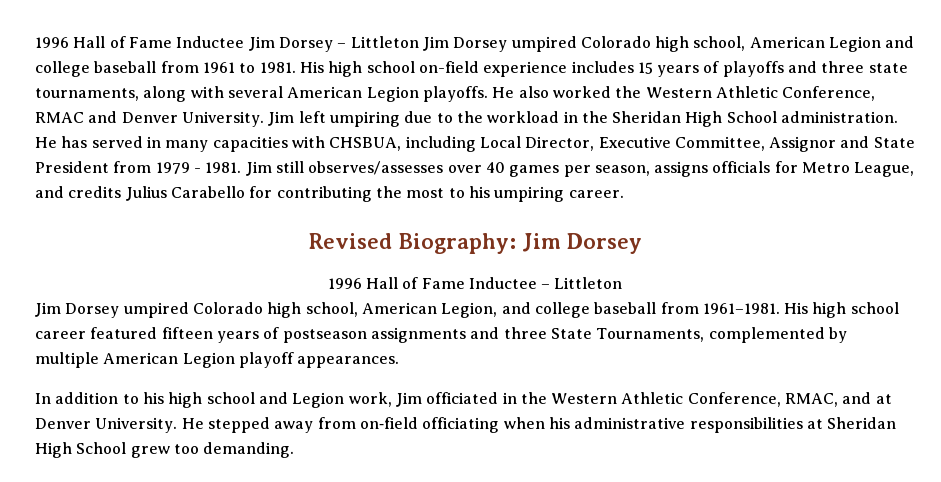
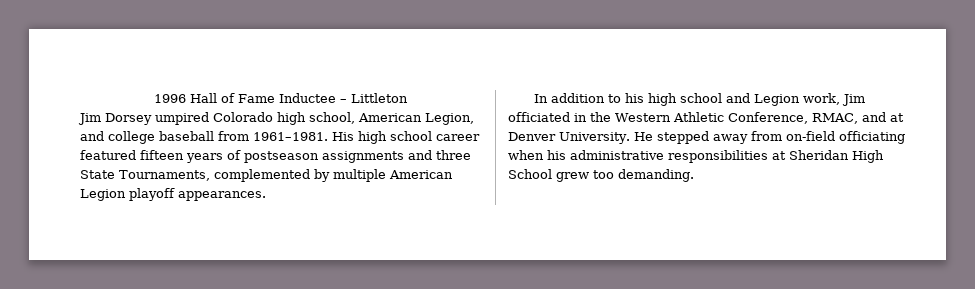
[35,36,915,52] [35,61,908,77] [35,86,876,102] [35,111,899,127] [35,136,915,152] [35,161,915,177] [35,186,624,202] [308,233,642,254] [327,277,537,289] 1996 Hall of Fame Inductee Jim Dorsey – Littleton Jim Dorsey umpired Colorado high school, American Legion and college baseball from 1961 to 1981. His high school on-field experience includes 15 years of playoffs and three state tournaments, along with several American Legion playoffs. He also worked the Western Athletic Conference, RMAC and Denver University. Jim left umpiring due to the workload in the Sheridan High School administration. He has served in many capacities with CHSBUA, including Local Director, Executive Committee, Assignor and State President from 1979 - 1981. Jim still observes/assesses over 40 games per season, assigns officials for Metro League, and credits Julius Carabello for contributing the most to his umpiring career. // Revised Biography: Jim Dorsey // 1996 Hall of Fame Inductee -> [154,93,336,103] 1996 Hall of Fame Inductee

